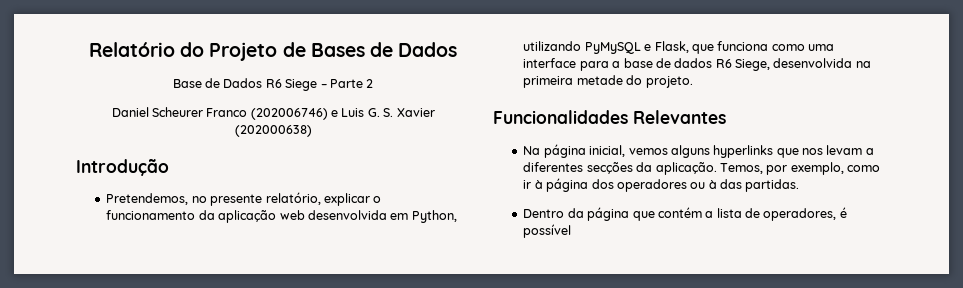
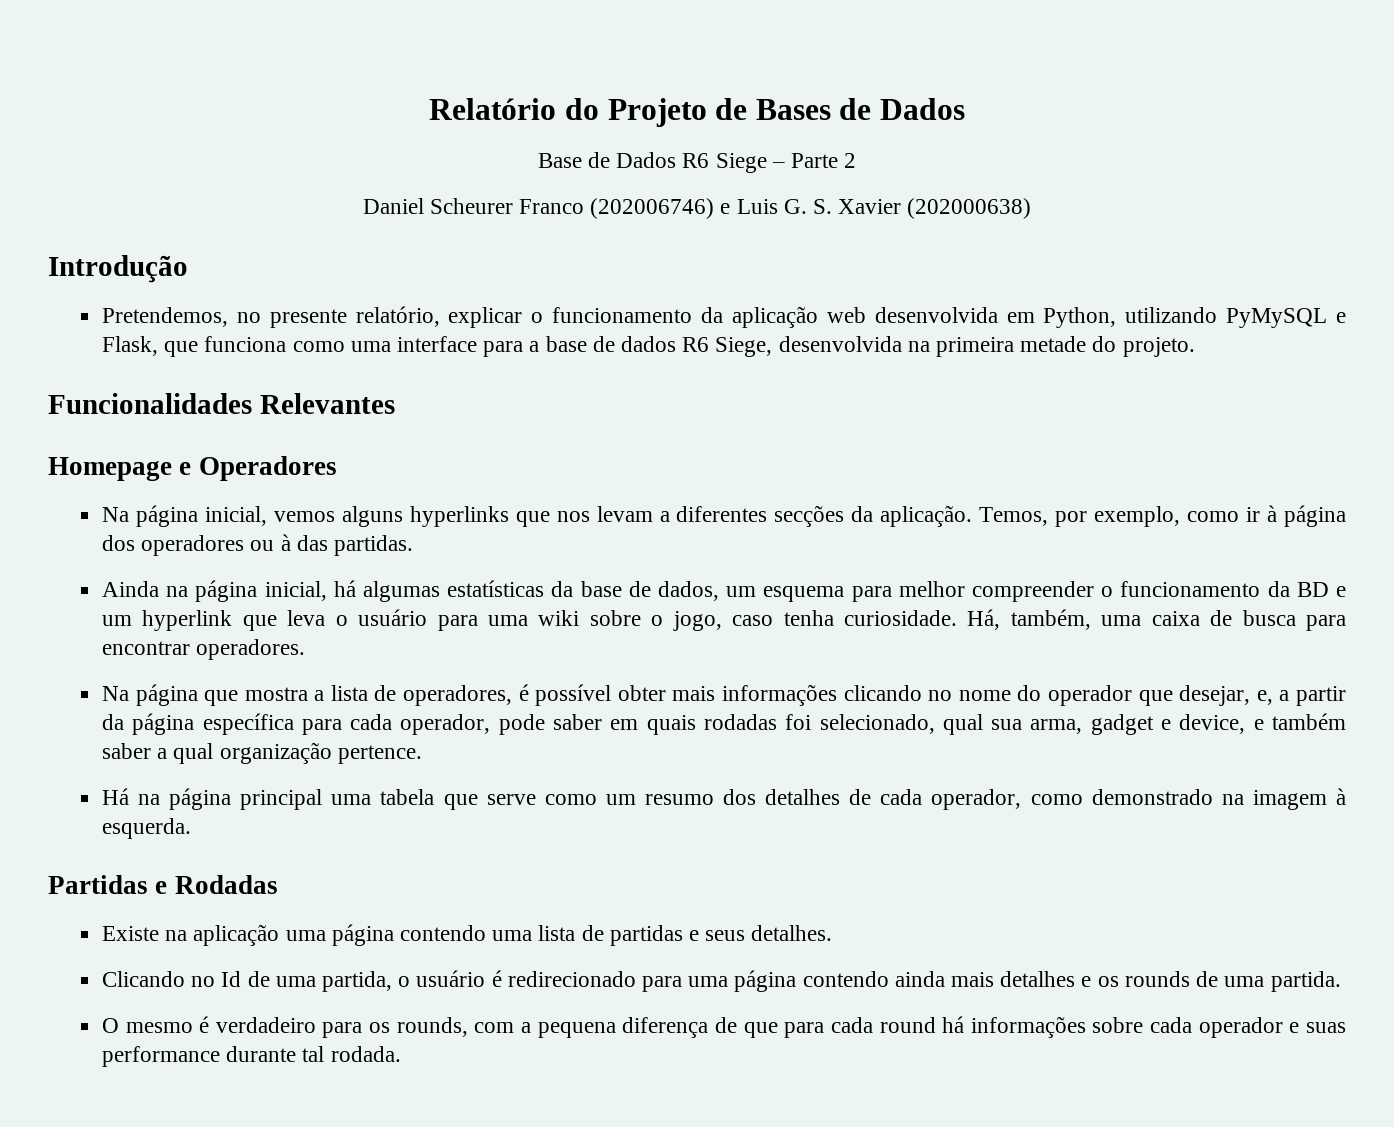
(726, 117) none -> [48,456,337,481] // Homepage e Operadores
[523,208,584,218] Dentro da -> [101,580,1346,602] [101,609,1346,631] [101,639,306,660] [101,686,129,701] Ainda na página inicial, há algumas estatísticas da base de dados, um esquema para melhor compreender o funcionamento da BD e um hyperlink que leva o usuário para uma wiki sobre o jogo, caso tenha curiosidade. Há, também, uma caixa de busca para encontrar operadores. // Na
[657,207,702,218] contém -> [244,687,308,701] mostra
(572, 231) none -> [617,684,1346,706] [101,713,1347,735] [101,742,422,764] [101,788,1346,810] [101,818,191,839] [48,875,278,894] [101,924,833,946] [101,970,1341,992] [101,1016,1346,1038] [101,1046,401,1067] obter mais informações clicando no nome do operador que desejar, e, a partir da página específica para cada operador, pode saber em quais rodadas foi selecionado, qual sua arma, gadget e device, e também saber a qual organização pertence. // Há na página principal uma tabela que serve como um resumo dos detalhes de cada operador, como demonstrado na imagem à esquerda. // Partidas e Rodadas // Existe na aplicação uma página contendo uma lista de partidas e seus detalhes. // Clicando no Id de uma partida, o usuário é redirecionado para uma página contendo ainda mais detalhes e os rounds de uma partida. // O mesmo é verdadeiro para os rounds, com a pequena diferença de que para cada round há informações sobre cada operador e suas performance durante tal rodada.

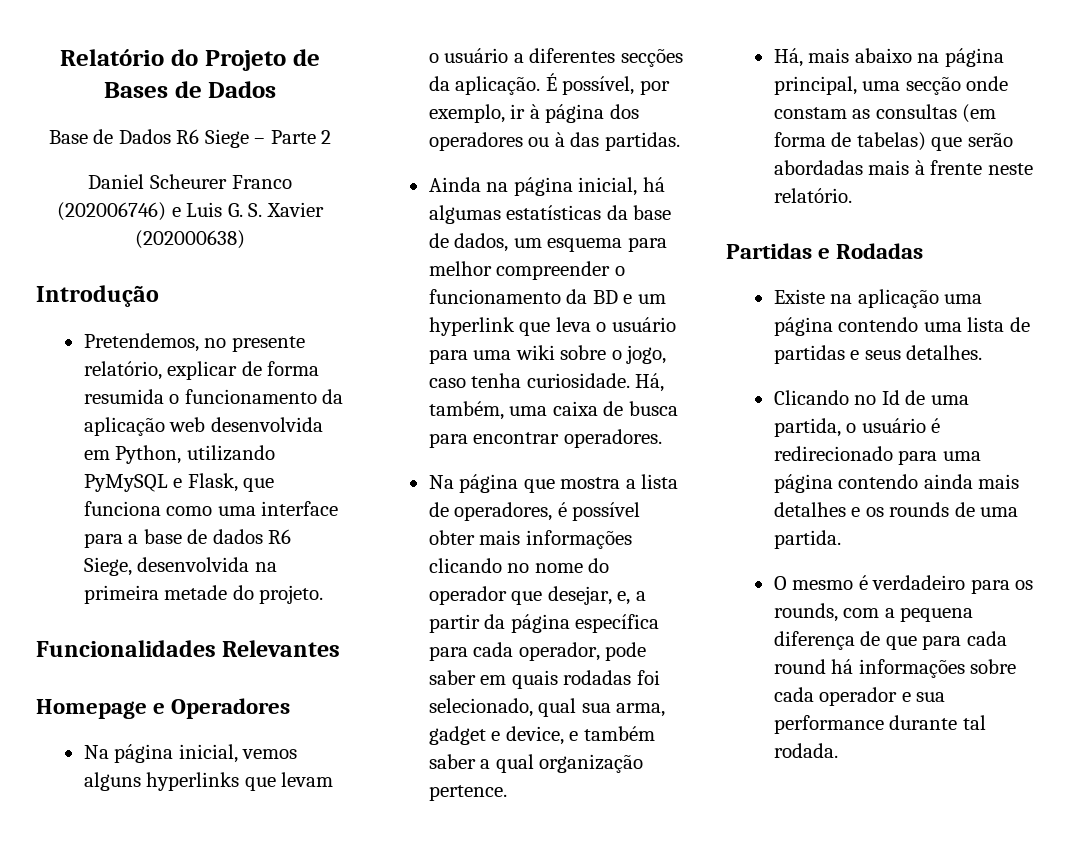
(523, 317) none -> [241,361,320,376] [83,389,164,404] de forma resumida
[556,506,653,522] nos levam -> [281,772,334,787] [428,48,509,63] levam o usuário
[979,507,1049,526] Temos, -> [545,73,635,95] É possível,
[1187,511,1240,522] como -> (505, 113) none
[101,788,1346,810] [101,818,191,839] Há na página principal uma tabela que serve como um resumo dos detalhes de cada operador, como demonstrado na imagem à esquerda. -> [773,48,1004,67] [773,76,1009,95] [773,104,997,123] [773,132,1013,151] [773,160,1033,175] [773,188,852,203] Há, mais abaixo na página principal, uma secção onde constam as consultas (em forma de tabelas) que serão abordadas mais à frente neste relatório.
[1305,1022,1346,1033] suas -> [916,692,946,702] sua

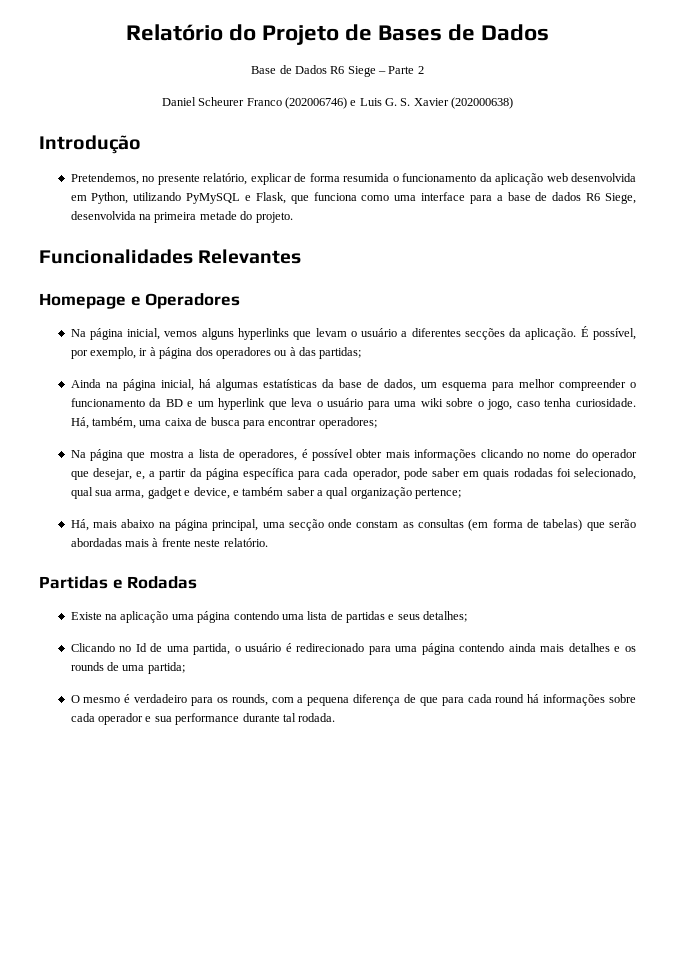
[604,132,680,151] partidas. -> [319,347,362,359] partidas;
[563,429,662,448] operadores. -> [318,417,377,429] operadores;
[428,785,507,801] pertence. -> [415,488,462,499] pertence;
[906,345,983,360] detalhes. -> [423,611,468,622] detalhes;
[773,530,841,549] partida. -> [147,662,185,674] partida;

